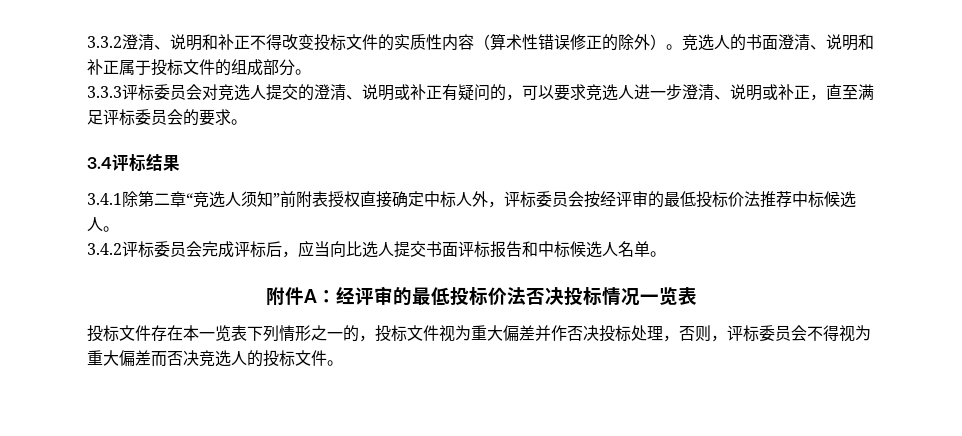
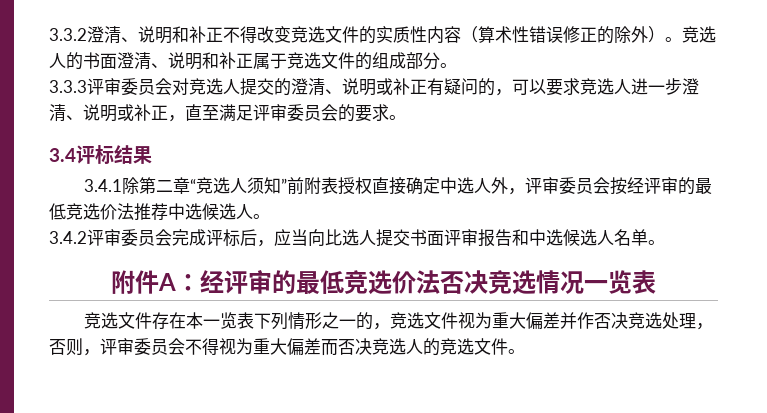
[314,34,346,51] 投标 -> [291,26,325,43] 竞选
[151,59,183,76] 投标 -> [287,52,321,69] 竞选
[138,84,154,101] 标 -> [104,78,121,95] 审
[119,109,135,126] 标 -> [270,104,287,121] 审
[440,191,456,208] 标 -> [457,177,475,194] 选
[520,191,536,208] 标 -> [542,177,560,194] 审
[696,191,728,208] 投标 -> [66,203,100,220] 竞选
[808,191,824,208] 标 -> [185,203,202,220] 选
[138,241,154,258] 标 -> [104,229,121,246] 审
[474,241,490,258] 标 -> [461,229,478,246] 审
[554,241,570,258] 标 -> [546,229,563,246] 选
[449,287,488,306] 投标 -> [344,270,392,295] 竞选
[563,287,602,306] 投标 -> [488,270,536,295] 竞选
[87,325,119,342] 投标 -> [84,312,119,329] 竞选
[375,325,407,342] 投标 -> [390,312,425,329] 竞选
[599,325,631,342] 投标 -> [628,312,663,329] 竞选
[743,325,759,342] 标 -> [117,338,134,355] 审
[263,350,295,367] 投标 -> [440,338,474,355] 竞选

